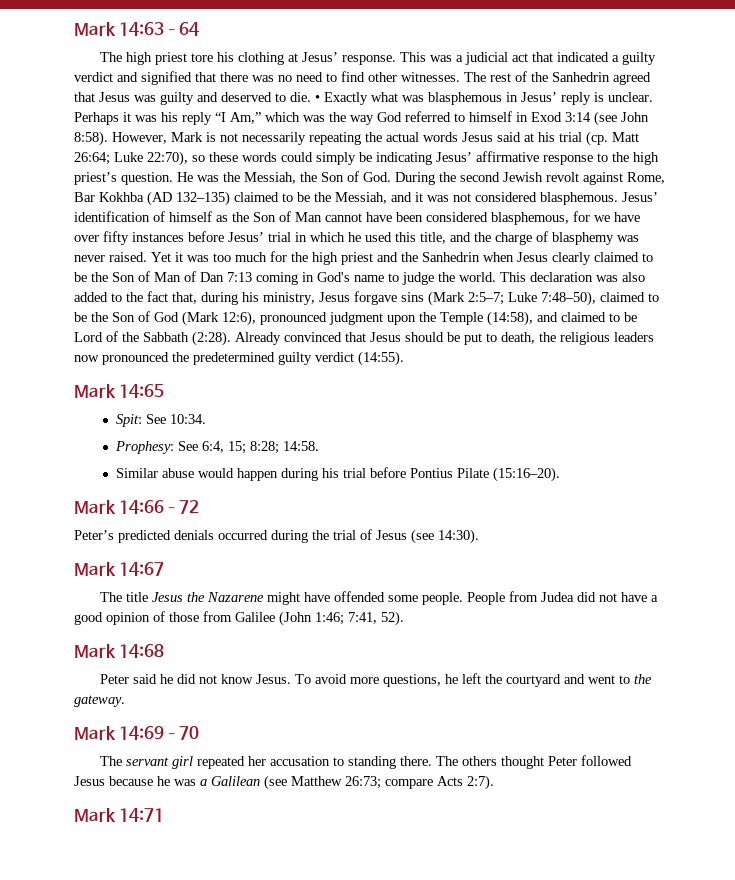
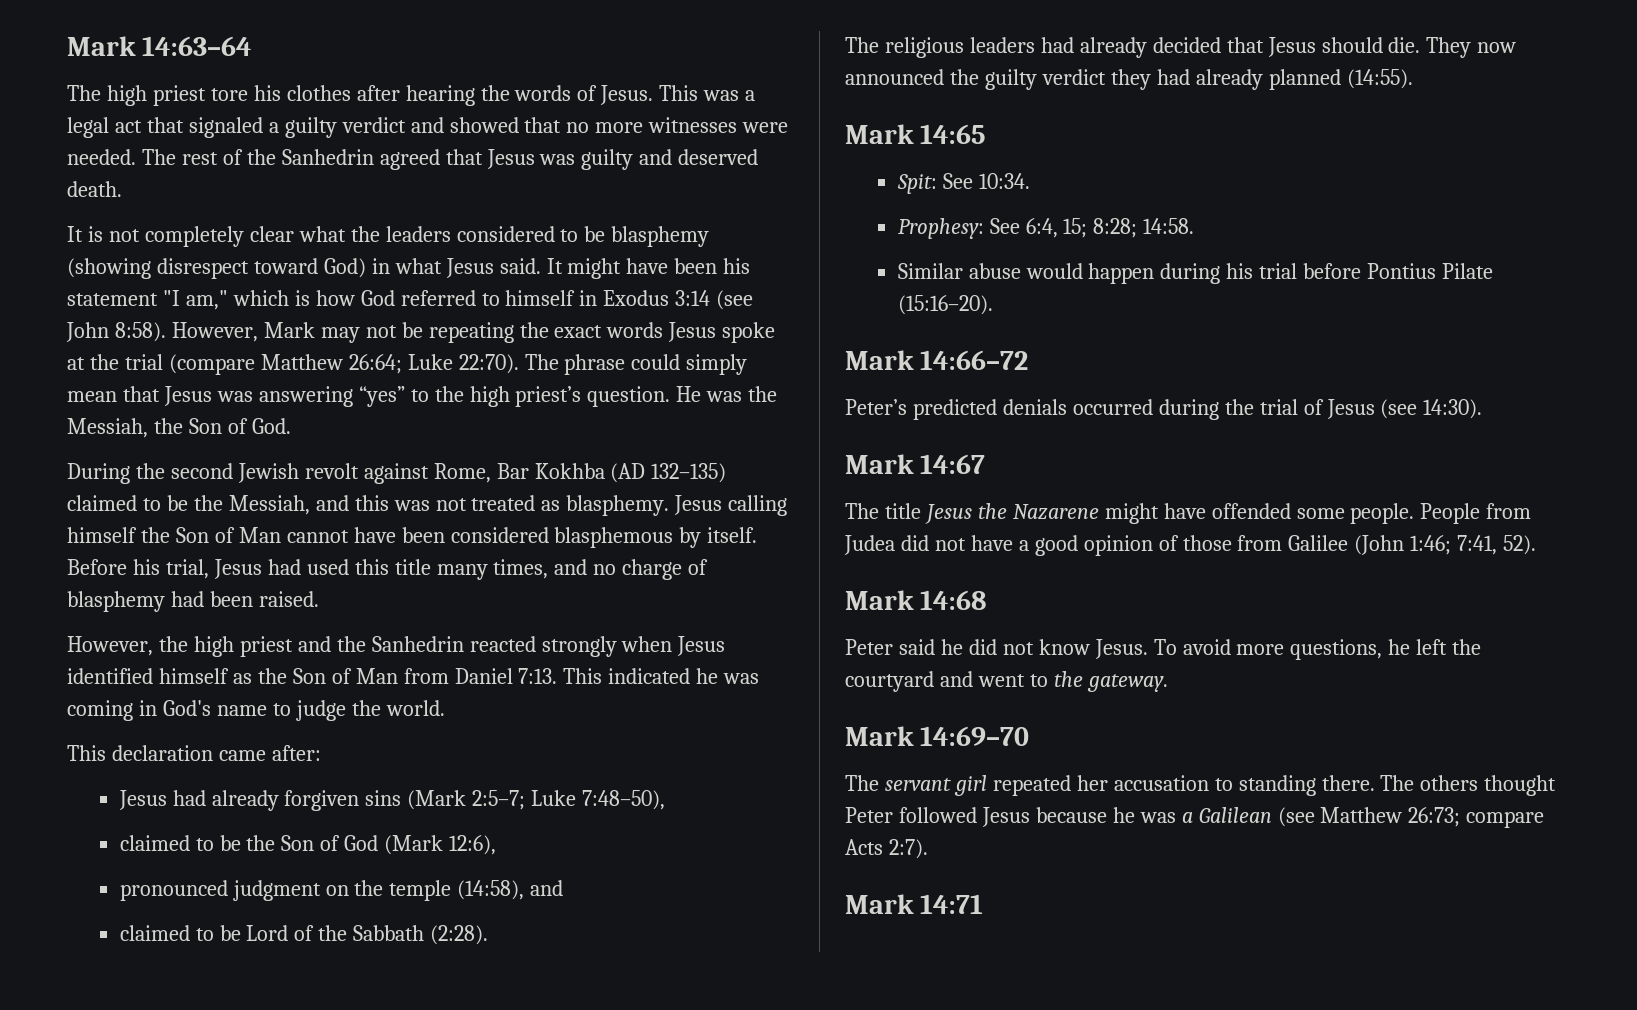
[237,52,396,65] clothing at Jesus’ response. -> [286,85,654,106] clothes after hearing the words of Jesus.
[464,52,508,65] judicial -> [67,117,109,138] legal
[556,52,609,62] indicated -> [188,117,263,138] signaled
[141,71,460,85] signified that there was no need to find other witnesses. -> [449,117,789,133] [67,149,136,165] showed that no more witnesses were needed.
[275,92,653,105] [74,112,374,125] to die. • Exactly what was blasphemous in Jesus’ reply is unclear. Perhaps it was his reply “I Am,” which was the way -> [67,181,122,197] [67,226,710,247] [67,258,751,279] [67,290,355,310] death. // It is not completely clear what the leaders considered to be blasphemy (showing disrespect toward God) in what Jesus said. It might have been his statement "I am," which is how
[531,112,562,122] Exod -> [603,290,670,306] Exodus
[206,132,306,145] is not necessarily -> [320,322,423,343] may not be
[386,132,419,142] actual -> [554,325,603,338] exact
[497,131,639,146] [74,151,593,166] said at his trial (cp. Matt 26:64; Luke 22:70), so these words could simply be indicating Jesus’ affirmative response -> [722,322,776,343] [67,354,748,375] [67,386,405,407] spoke at the trial (compare Matthew 26:64; Luke 22:70). The phrase could simply mean that Jesus was answering “yes”
(391, 177) none -> (291, 426) //
[415,192,423,202] it -> [354,495,389,511] this
[475,192,658,205] [74,211,228,222] considered blasphemous. Jesus’ identification of himself as -> [471,495,788,516] [67,527,137,543] treated as blasphemy. Jesus calling himself
[491,211,640,225] [74,231,491,245] blasphemous, for we have over fifty instances before Jesus’ trial in which he used this title, and the -> [554,527,758,548] [67,559,617,580] blasphemous by itself. Before his trial, Jesus had used this title many times, and no
[617,235,639,242] [74,255,105,262] was never -> [170,591,253,607] had been
[151,251,287,262] Yet it was too much for -> [67,636,153,656] // However,
[483,252,653,265] [74,271,252,282] when Jesus clearly claimed to be the Son of Man of Dan 7:13 -> [469,636,726,657] [67,668,760,684] reacted strongly when Jesus identified himself as the Son of Man from Daniel 7:13. This indicated he was
(496, 277) none -> (445, 708) //
[596,272,645,282] [74,291,397,305] was also added to the fact that, during his ministry, Jesus forgave -> [218,745,321,761] [118,790,360,811] came after: // Jesus had already forgiven
(596, 298) none -> (666, 800) //
(256, 318) none -> (497, 845) //
[387,312,483,325] upon the Temple -> [325,880,452,901] on the temple
(558, 317) none -> (564, 888) //
[235,332,654,345] [74,352,354,365] Already convinced that Jesus should be put to death, the religious leaders now pronounced the predetermined guilty verdict -> [845,37,1517,58] [845,69,1341,90] // The religious leaders had already decided that Jesus should die. They now announced the guilty verdict they had already planned

